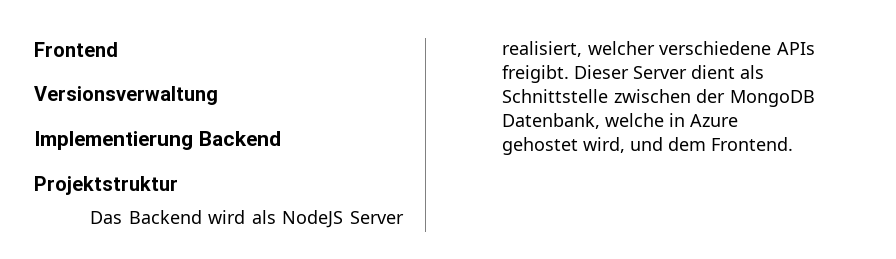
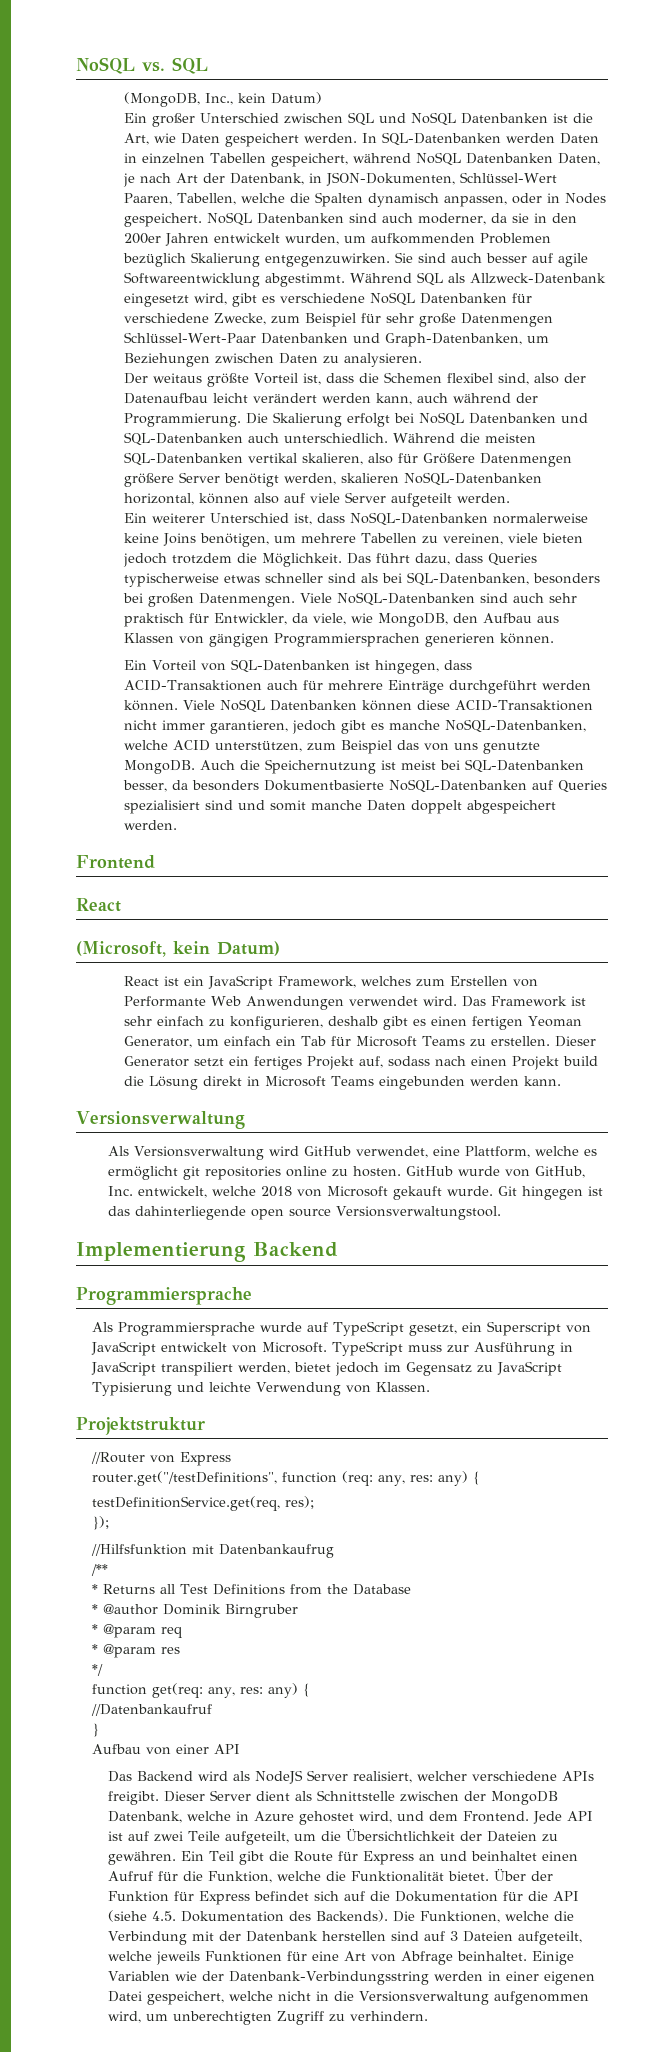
[34,42,118,57] [34,86,218,105] [34,131,281,150] [34,176,178,195] Frontend // Versionsverwaltung // Implementierung Backend // Projektstruktur -> [76,57,208,74] [124,92,323,107] [124,112,594,127] [124,132,600,147] [124,152,601,167] [123,172,558,187] [124,192,607,207] [124,212,578,227] [124,233,552,246] [123,252,589,267] [124,272,607,287] [124,292,533,307] [124,313,554,327] [124,332,550,347] [124,353,423,367] [124,372,587,387] [124,393,539,405] [124,412,589,427] [124,432,537,446] [124,452,573,467] [124,472,543,487] [124,492,511,507] [124,512,589,526] [124,533,584,547] [123,553,538,567] [124,572,601,587] [123,592,578,607] [124,613,560,627] [124,633,555,647] [124,659,473,674] [124,680,592,694] [124,699,594,713] [124,719,587,734] [124,740,541,754] [124,759,585,774] [123,779,608,793] [124,800,557,814] [124,820,178,830] [76,855,155,869] [76,898,121,912] [76,941,280,957] [124,975,539,990] [124,996,587,1010] [124,1016,583,1030] [124,1036,597,1048] [124,1056,599,1070] [124,1076,562,1090] [76,1111,245,1129] [108,1146,598,1160] [108,1166,586,1180] [108,1186,604,1200] [108,1206,502,1220] [76,1242,338,1262] [76,1287,252,1305] [92,1321,592,1336] [91,1341,574,1356] [91,1361,563,1376] [92,1382,431,1396] [76,1417,205,1435] [91,1452,232,1466] [92,1471,481,1486] [92,1496,315,1511] [92,1516,110,1530] [91,1544,335,1558] [91,1564,109,1576] [92,1584,412,1595] [92,1604,299,1618] [92,1624,184,1638] [92,1644,181,1658] [92,1664,104,1676] [92,1683,311,1698] [91,1704,213,1716] [92,1723,100,1737] [92,1744,241,1755] NoSQL vs. SQL // (MongoDB, Inc., kein Datum) // Ein großer Unterschied zwischen SQL und NoSQL Datenbanken ist die Art, wie Daten gespeichert werden. In SQL-Datenbanken werden Daten in einzelnen Tabellen gespeichert, während NoSQL Datenbanken Daten, je nach Art der Datenbank, in JSON-Dokumenten, Schlüssel-Wert Paaren, Tabellen, welche die Spalten dynamisch anpassen, oder in Nodes gespeichert. NoSQL Datenbanken sind auch moderner, da sie in den 200er Jahren entwickelt wurden, um aufkommenden Problemen bezüglich Skalierung entgegenzuwirken. Sie sind auch besser auf agile Softwareentwicklung abgestimmt. Während SQL als Allzweck-Datenbank eingesetzt wird, gibt es verschiedene NoSQL Datenbanken für verschiedene Zwecke, zum Beispiel für sehr große Datenmengen Schlüssel-Wert-Paar Datenbanken und Graph-Datenbanken, um Beziehungen zwischen Daten zu analysieren. // Der weitaus größte Vorteil ist, dass die Schemen flexibel sind, also der Datenaufbau leicht verändert werden kann, auch während der Programmierung. Die Skalierung erfolgt bei NoSQL Datenbanken und SQL-Datenbanken auch unterschiedlich. Während die meisten SQL-Datenbanken vertikal skalieren, also für Größere Datenmengen größere Server benötigt werden, skalieren NoSQL-Datenbanken horizontal, können also auf viele Server aufgeteilt werden. // Ein weiterer Unterschied ist, dass NoSQL-Datenbanken normalerweise keine Joins benötigen, um mehrere Tabellen zu vereinen, viele bieten jedoch trotzdem die Möglichkeit. Das führt dazu, dass Queries typischerweise etwas schneller sind als bei SQL-Datenbanken, besonders bei großen Datenmengen. Viele NoSQL-Datenbanken sind auch sehr praktisch für Entwickler, da viele, wie MongoDB, den Aufbau aus Klassen von gängigen Programmiersprachen generieren können. // Ein Vorteil von SQL-Datenbanken ist hingegen, dass ACID-Transaktionen auch für mehrere Einträge durchgeführt werden können. Viele NoSQL Datenbanken können diese ACID-Transaktionen nicht immer garantieren, jedoch gibt es manche NoSQL-Datenbanken, welche ACID unterstützen, zum Beispiel das von uns genutzte MongoDB. Auch die Speichernutzung ist meist bei SQL-Datenbanken besser, da besonders Dokumentbasierte NoSQL-Datenbanken auf Queries spezialisiert sind und somit manche Daten doppelt abgespeichert werden. // Frontend // React // (Microsoft, kein Datum) // React ist ein JavaScript Framework, welches zum Erstellen von Performante Web Anwendungen verwendet wird. Das Framework ist sehr einfach zu konfigurieren, deshalb gibt es einen fertigen Yeoman Generator, um einfach ein Tab für Microsoft Teams zu erstellen. Dieser Generator setzt ein fertiges Projekt auf, sodass nach einen Projekt build die Lösung direkt in Microsoft Teams eingebunden werden kann. // Versionsverwaltung // Als Versionsverwaltung wird GitHub verwendet, eine Plattform, welche es ermöglicht git repositories online zu hosten. GitHub wurde von GitHub, Inc. entwickelt, welche 2018 von Microsoft gekauft wurde. Git hingegen ist das dahinterliegende open source Versionsverwaltungstool. // Implementierung Backend // Programmiersprache // Als Programmiersprache wurde auf TypeScript gesetzt, ein Superscript von JavaScript entwickelt von Microsoft. TypeScript muss zur Ausführung in JavaScript transpiliert werden, bietet jedoch im Gegensatz zu JavaScript Typisierung und leichte Verwendung von Klassen. // Projektstruktur // //Router von Express // router.get("/testDefinitions", function (req: any, res: any) { // testDefinitionService.get(req, res); // }); // //Hilfsfunktion mit Datenbankaufrug // /** // * Returns all Test Definitions from the Database // * @author Dominik Birngruber // * @param req // * @param res // */ // function get(req: any, res: any) { // //Datenbankaufruf // } // Aufbau von einer API
(794, 144) none -> [533,1811,594,1824] [108,1829,559,1845] [108,1851,579,1865] [108,1869,554,1883] [108,1891,580,1905] [108,1910,575,1923] [108,1931,583,1945] [108,1951,575,1965] [108,1971,596,1985] [108,1991,590,2005] [108,2011,429,2025] Jede API ist auf zwei Teile aufgeteilt, um die Übersichtlichkeit der Dateien zu gewähren. Ein Teil gibt die Route für Express an und beinhaltet einen Aufruf für die Funktion, welche die Funktionalität bietet. Über der Funktion für Express befindet sich auf die Dokumentation für die API (siehe 4.5. Dokumentation des Backends). Die Funktionen, welche die Verbindung mit der Datenbank herstellen sind auf 3 Dateien aufgeteilt, welche jeweils Funktionen für eine Art von Abfrage beinhaltet. Einige Variablen wie der Datenbank-Verbindungsstring werden in einer eigenen Datei gespeichert, welche nicht in die Versionsverwaltung aufgenommen wird, um unberechtigten Zugriff zu verhindern.

